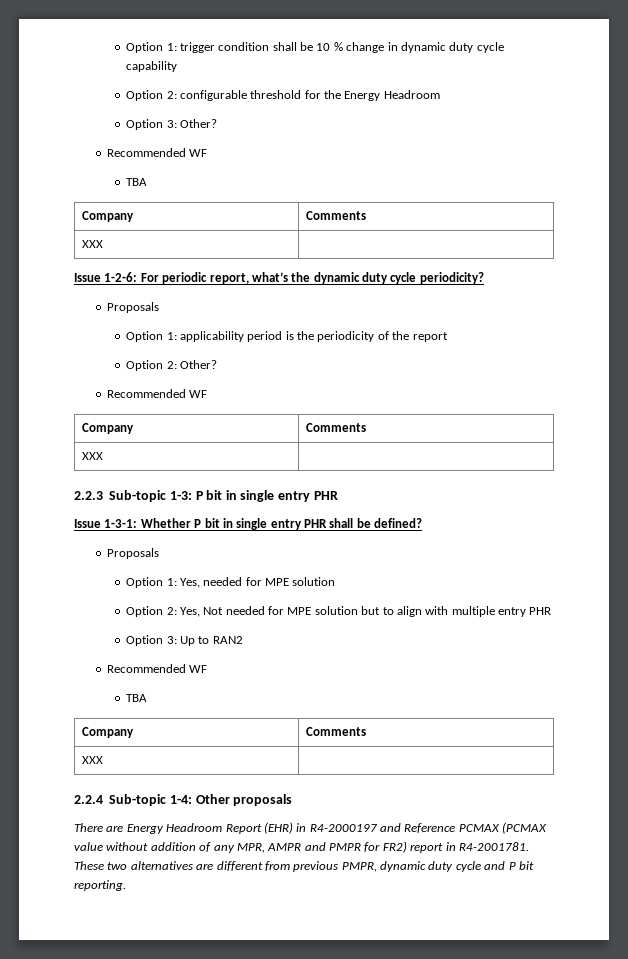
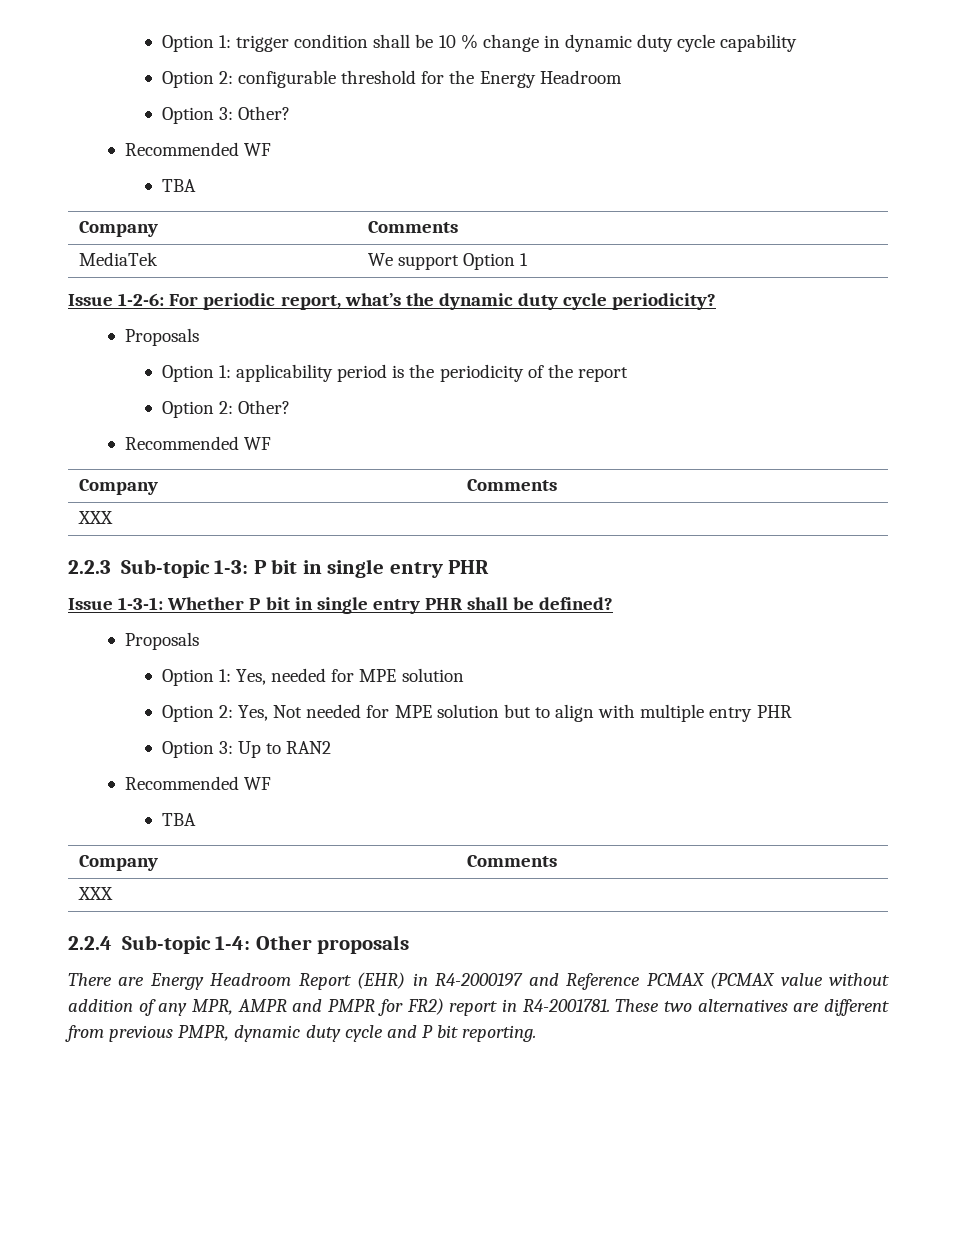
[81,240,103,248] XXX | -> [79,252,159,266] [368,253,529,270] MediaTek | We support Option 1

